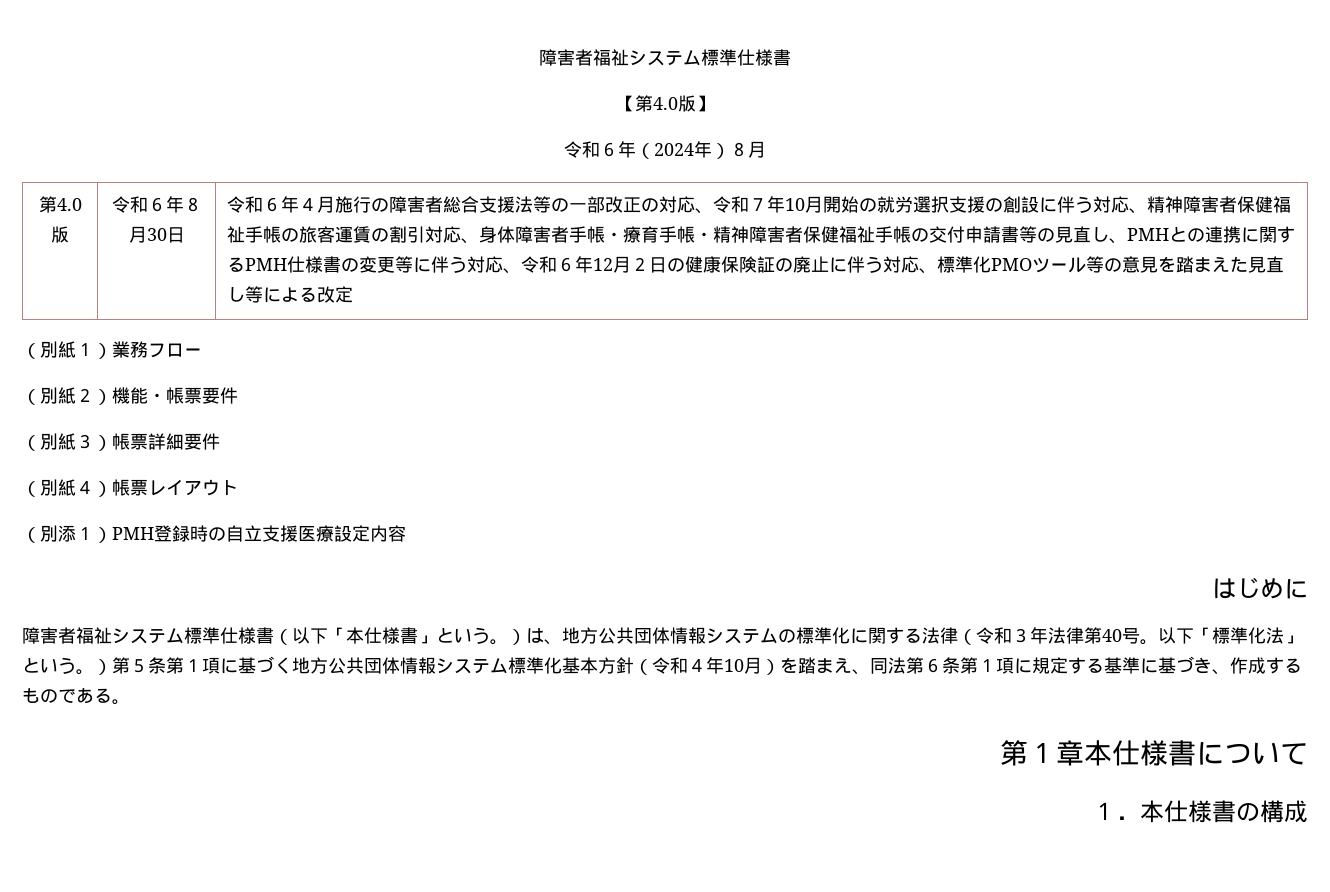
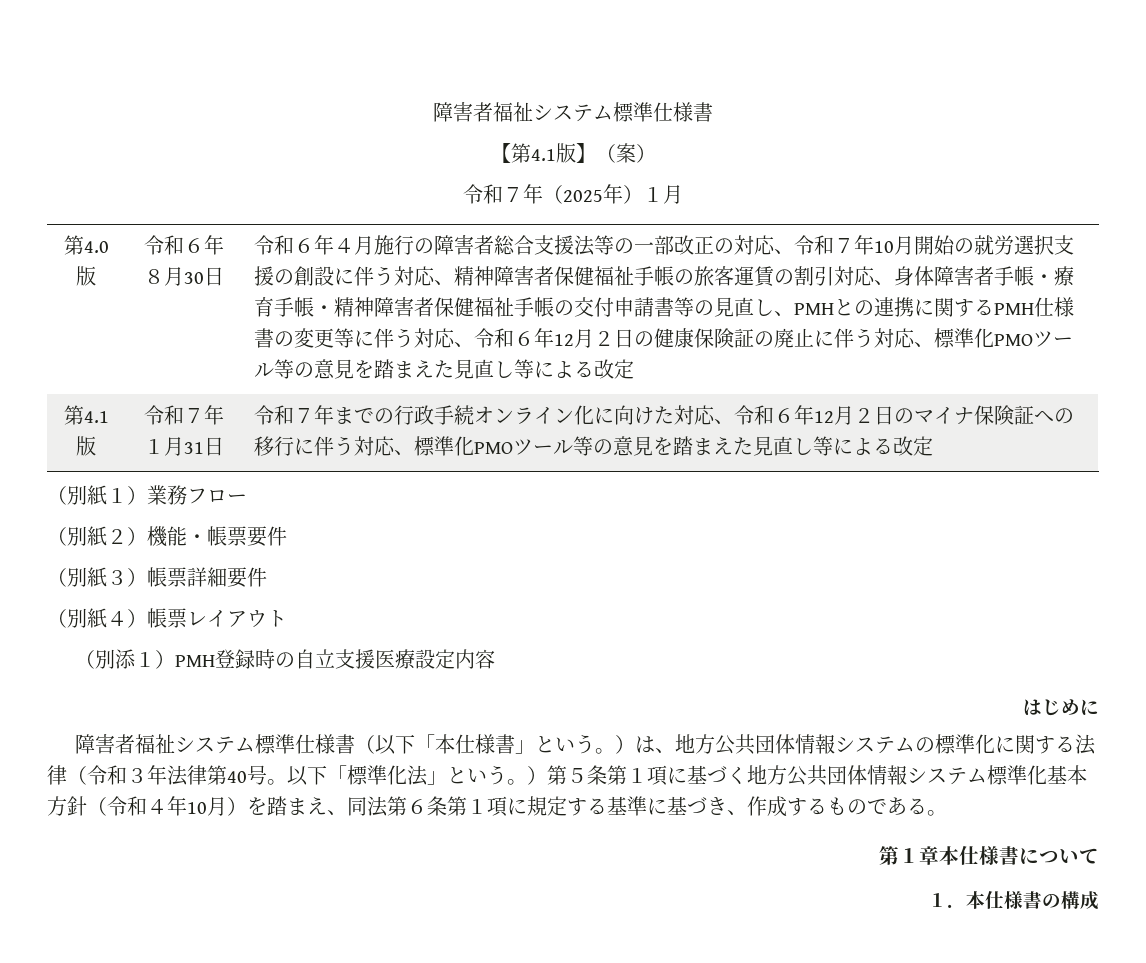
[652,97,678,110] 4.0 -> [530,149,556,161] 4.1
[564,141,748,159] // 令和６年（2024年）８ -> [595,143,656,163] [463,184,663,204] （案） // 令和７年（2025年）１
(354, 294) none -> [63,405,109,425] [76,436,96,456] [143,405,224,425] [143,437,224,456] [254,405,1075,425] [254,436,934,456] // 第4.1版 | 令和７年１月31日 | 令和７年までの行政手続オンライン化に向けた対応、令和６年12月２日のマイナ保険証への移行に伴う対応、標準化PMOツール等の意見を踏まえた見直し等による改定

